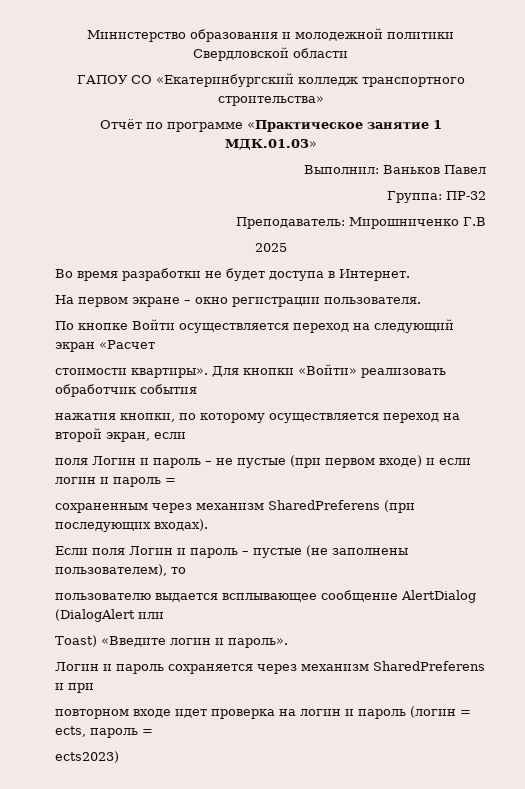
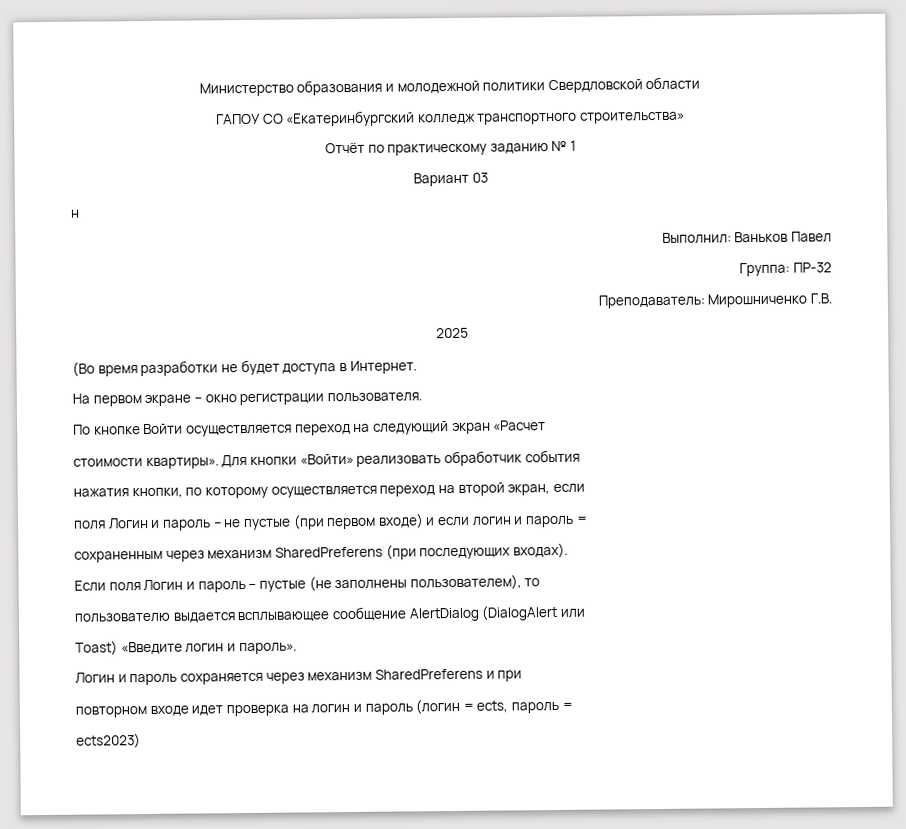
[166,120,442,132] [224,139,317,150] программе «Практическое занятие 1 МДК.01.03» -> [387,140,577,156] [413,172,488,187] [70,209,80,218] практическому заданию № 1 // Вариант 03 // н
[463,217,486,226] Г.В -> [810,293,832,304] Г.В.
[55,269,73,278] Во -> [72,361,95,377] (Во

